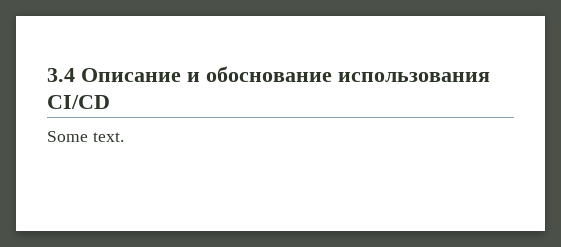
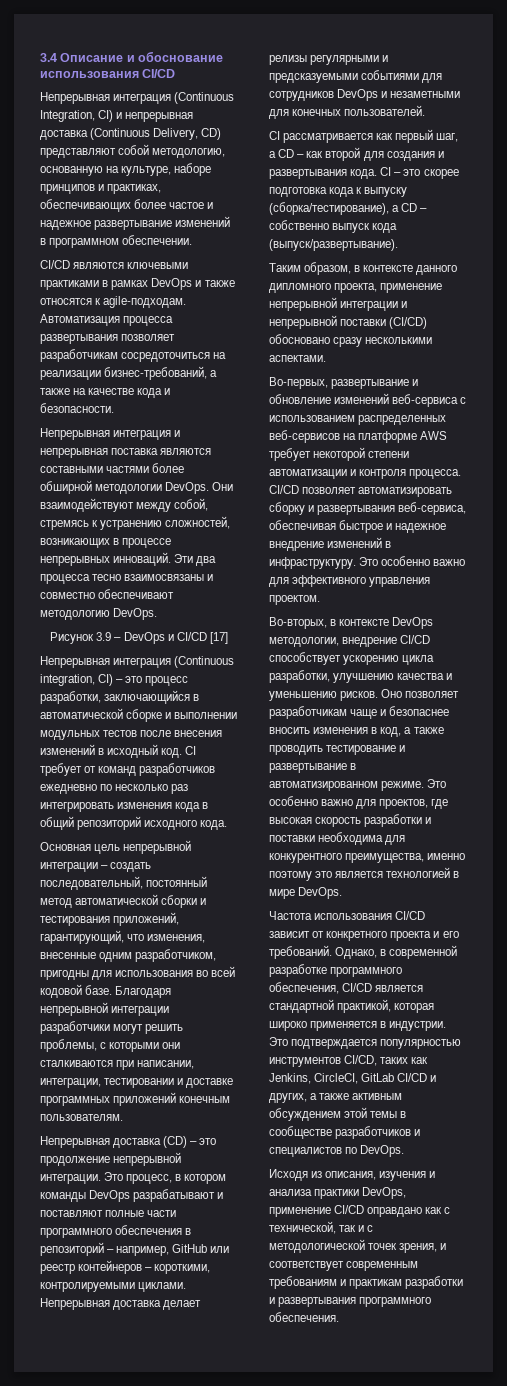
[47,131,124,142] Some text. -> [40,92,235,104] [40,110,194,122] [40,128,222,140] [40,144,226,158] [40,163,212,176] [40,184,162,194] [40,199,214,212] [40,216,231,230] [40,235,193,248] [40,260,189,269] [40,278,235,290] [40,296,187,308] [40,314,174,326] [40,334,176,344] [40,349,227,362] [40,366,218,380] [40,388,171,398] [40,403,114,413] [40,428,181,440] [40,448,212,458] [40,463,185,473] [40,480,234,494] [40,498,209,512] [40,516,231,530] [40,538,172,548] [40,552,217,566] [40,574,214,584] [40,589,175,599] [40,608,158,620] [50,632,228,644] [40,656,235,668] [40,674,189,686] [40,690,200,704] [40,708,238,722] [40,730,223,740] [40,744,197,758] [40,763,216,776] [40,784,189,794] [40,802,209,812] [40,816,228,830] [40,840,192,854] [40,862,152,872] [40,876,208,890] [40,894,207,908] [40,912,180,926] [40,930,206,944] [40,949,217,962] [40,966,236,980] [40,984,172,998] [40,1002,170,1016] [40,1021,184,1034] [40,1039,181,1052] [40,1060,195,1070] [40,1078,234,1088] [40,1092,231,1106] [40,1114,123,1121] [40,1136,217,1148] [40,1152,182,1166] [40,1172,227,1184] [40,1189,224,1202] [40,1210,177,1217] [40,1225,192,1238] [40,1242,230,1256] [40,1260,211,1274] [40,1282,187,1292] [40,1298,202,1310] [269,55,389,65] [269,70,443,83] [269,89,461,101] [269,105,426,119] [269,129,459,143] [269,147,444,161] [269,167,459,179] [269,187,408,197] [269,202,428,215] [269,220,398,233] [269,239,398,251] [269,262,458,275] [269,283,443,293] [269,297,408,311] [269,315,428,329] [269,334,433,347] [269,355,326,362] [269,377,419,389] [269,393,467,407] [269,415,447,425] [269,430,448,443] [269,447,410,461] [269,469,462,479] [269,485,453,497] [269,502,467,515] [269,520,447,533] [269,537,392,551] [269,556,466,569] [269,575,431,587] [269,595,320,605] [269,617,434,629] [269,635,431,647] [269,652,435,665] [269,670,453,683] [269,689,460,701] [269,706,450,719] [269,727,444,737] [269,745,406,755] [269,763,357,773] [269,779,447,791] [269,796,449,809] [269,814,432,827] [269,832,406,845] [269,853,466,863] [269,867,460,881] [269,887,343,899] [269,911,426,920] [269,931,459,941] [269,945,458,959] [269,964,403,977] [269,982,424,994] [269,999,435,1013] [269,1021,447,1031] [269,1037,462,1049] [269,1055,429,1067] [269,1073,437,1084] [269,1093,403,1103] [269,1107,407,1121] [269,1126,421,1139] [269,1145,405,1157] [269,1169,436,1181] [269,1187,407,1199] [269,1205,451,1217] [269,1221,374,1234] [269,1239,447,1253] [269,1261,419,1271] [269,1276,464,1289] [269,1297,432,1307] [269,1312,339,1322] Непрерывная интеграция (Continuous Integration, CI) и непрерывная доставка (Continuous Delivery, CD) представляют собой методологию, основанную на культуре, наборе принципов и практиках, обеспечивающих более частое и надежное развертывание изменений в программном обеспечении. // CI/CD являются ключевыми практиками в рамках DevOps и также относятся к agile-подходам. Автоматизация процесса развертывания позволяет разработчикам сосредоточиться на реализации бизнес-требований, а также на качестве кода и безопасности. // Непрерывная интеграция и непрерывная поставка являются составными частями более обширной методологии DevOps. Они взаимодействуют между собой, стремясь к устранению сложностей, возникающих в процессе непрерывных инноваций. Эти два процесса тесно взаимосвязаны и совместно обеспечивают методологию DevOps. // Рисунок 3.9 – DevOps и CI/CD [17] // Непрерывная интеграция (Continuous integration, CI) – это процесс разработки, заключающийся в автоматической сборке и выполнении модульных тестов после внесения изменений в исходный код. CI требует от команд разработчиков ежедневно по несколько раз интегрировать изменения кода в общий репозиторий исходного кода. // Основная цель непрерывной интеграции – создать последовательный, постоянный метод автоматической сборки и тестирования приложений, гарантирующий, что изменения, внесенные одним разработчиком, пригодны для использования во всей кодовой базе. Благодаря непрерывной интеграции разработчики могут решить проблемы, с которыми они сталкиваются при написании, интеграции, тестировании и доставке программных приложений конечным пользователям. // Непрерывная доставка (CD) – это продолжение непрерывной интеграции. Это процесс, в котором команды DevOps разрабатывают и поставляют полные части программного обеспечения в репозиторий – например, GitHub или реестр контейнеров – короткими, контролируемыми циклами. Непрерывная доставка делает релизы регулярными и предсказуемыми событиями для сотрудников DevOps и незаметными для конечных пользователей. // CI рассматривается как первый шаг, а CD – как второй для создания и развертывания кода. CI – это скорее подготовка кода к выпуску (сборка/тестирование), а CD – собственно выпуск кода (выпуск/развертывание). // Таким образом, в контексте данного дипломного проекта, применение непрерывной интеграции и непрерывной поставки (CI/CD) обосновано сразу несколькими аспектами. // Во-первых, развертывание и обновление изменений веб-сервиса с использованием распределенных веб-сервисов на платформе AWS требует некоторой степени автоматизации и контроля процесса. CI/CD позволяет автоматизировать сборку и развертывания веб-сервиса, обеспечивая быстрое и надежное внедрение изменений в инфраструктуру. Это особенно важно для эффективного управления проектом. // Во-вторых, в контексте DevOps методологии, внедрение CI/CD способствует ускорению цикла разработки, улучшению качества и уменьшению рисков. Оно позволяет разработчикам чаще и безопаснее вносить изменения в код, а также проводить тестирование и развертывание в автоматизированном режиме. Это особенно важно для проектов, где высокая скорость разработки и поставки необходима для конкурентного преимущества, именно поэтому это является технологией в мире DevOps. // Частота использования CI/CD зависит от конкретного проекта и его требований. Однако, в современной разработке программного обеспечения, CI/CD является стандартной практикой, которая широко применяется в индустрии. Это подтверждается популярностью инструментов CI/CD, таких как Jenkins, CircleCI, GitLab CI/CD и других, а также активным обсуждением этой темы в сообществе разработчиков и специалистов по DevOps. // Исходя из описания, изучения и анализа практики DevOps, применение CI/CD оправдано как с технической, так и с методологической точек зрения, и соответствует современным требованиям и практикам разработки и развертывания программного обеспечения.

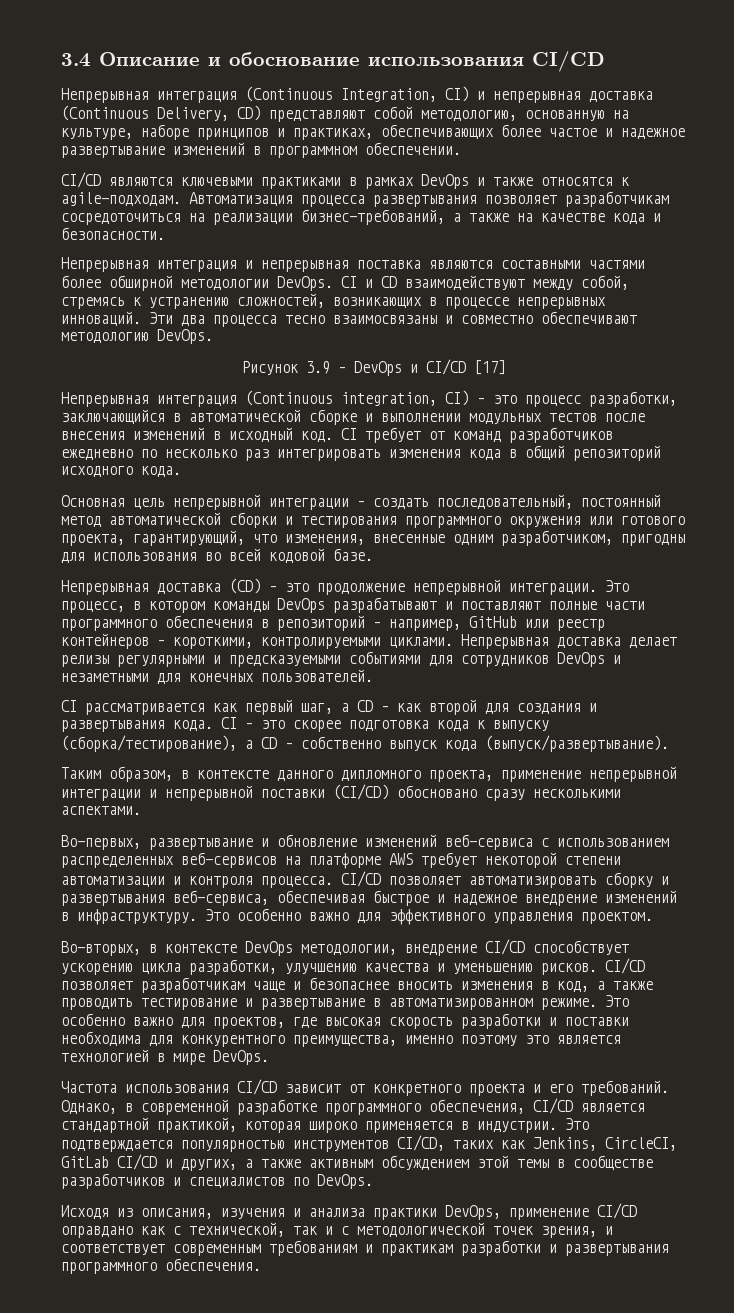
[212,482,234,491] Они -> [341,276,397,288] CI и CD
[113,912,180,926] приложений, -> [405,516,685,528] [61,534,125,546] программного окружения или готового проекта,
[115,986,172,998] [40,1002,170,1016] [40,1021,184,1034] [40,1039,181,1052] [40,1060,195,1070] [40,1078,234,1088] [40,1092,231,1106] [40,1114,123,1121] Благодаря непрерывной интеграции разработчики могут решить проблемы, с которыми они сталкиваются при написании, интеграции, тестировании и доставке программных приложений конечным пользователям. -> (373, 554) none
[381,689,403,698] Оно -> [605,958,645,974] CI/CD

